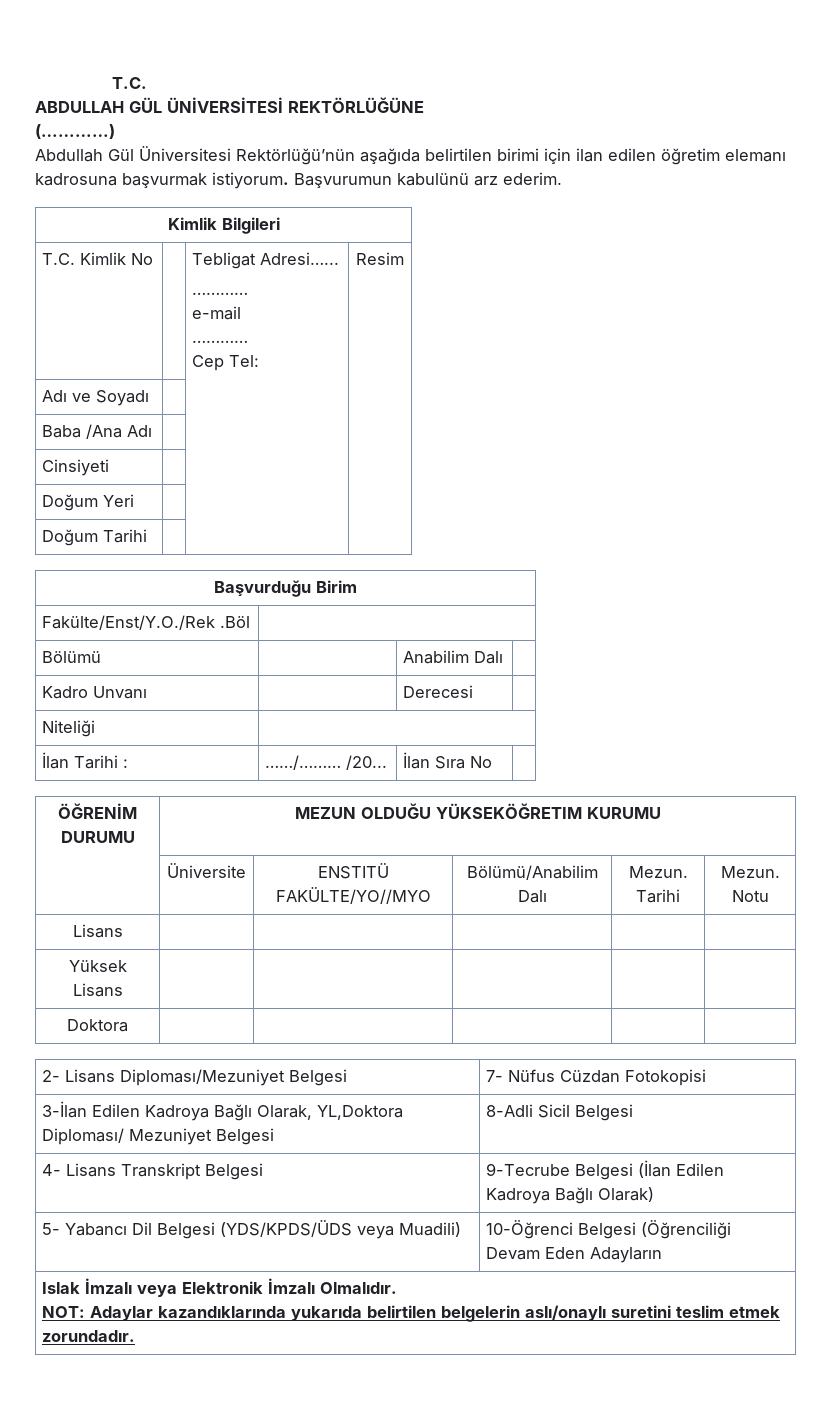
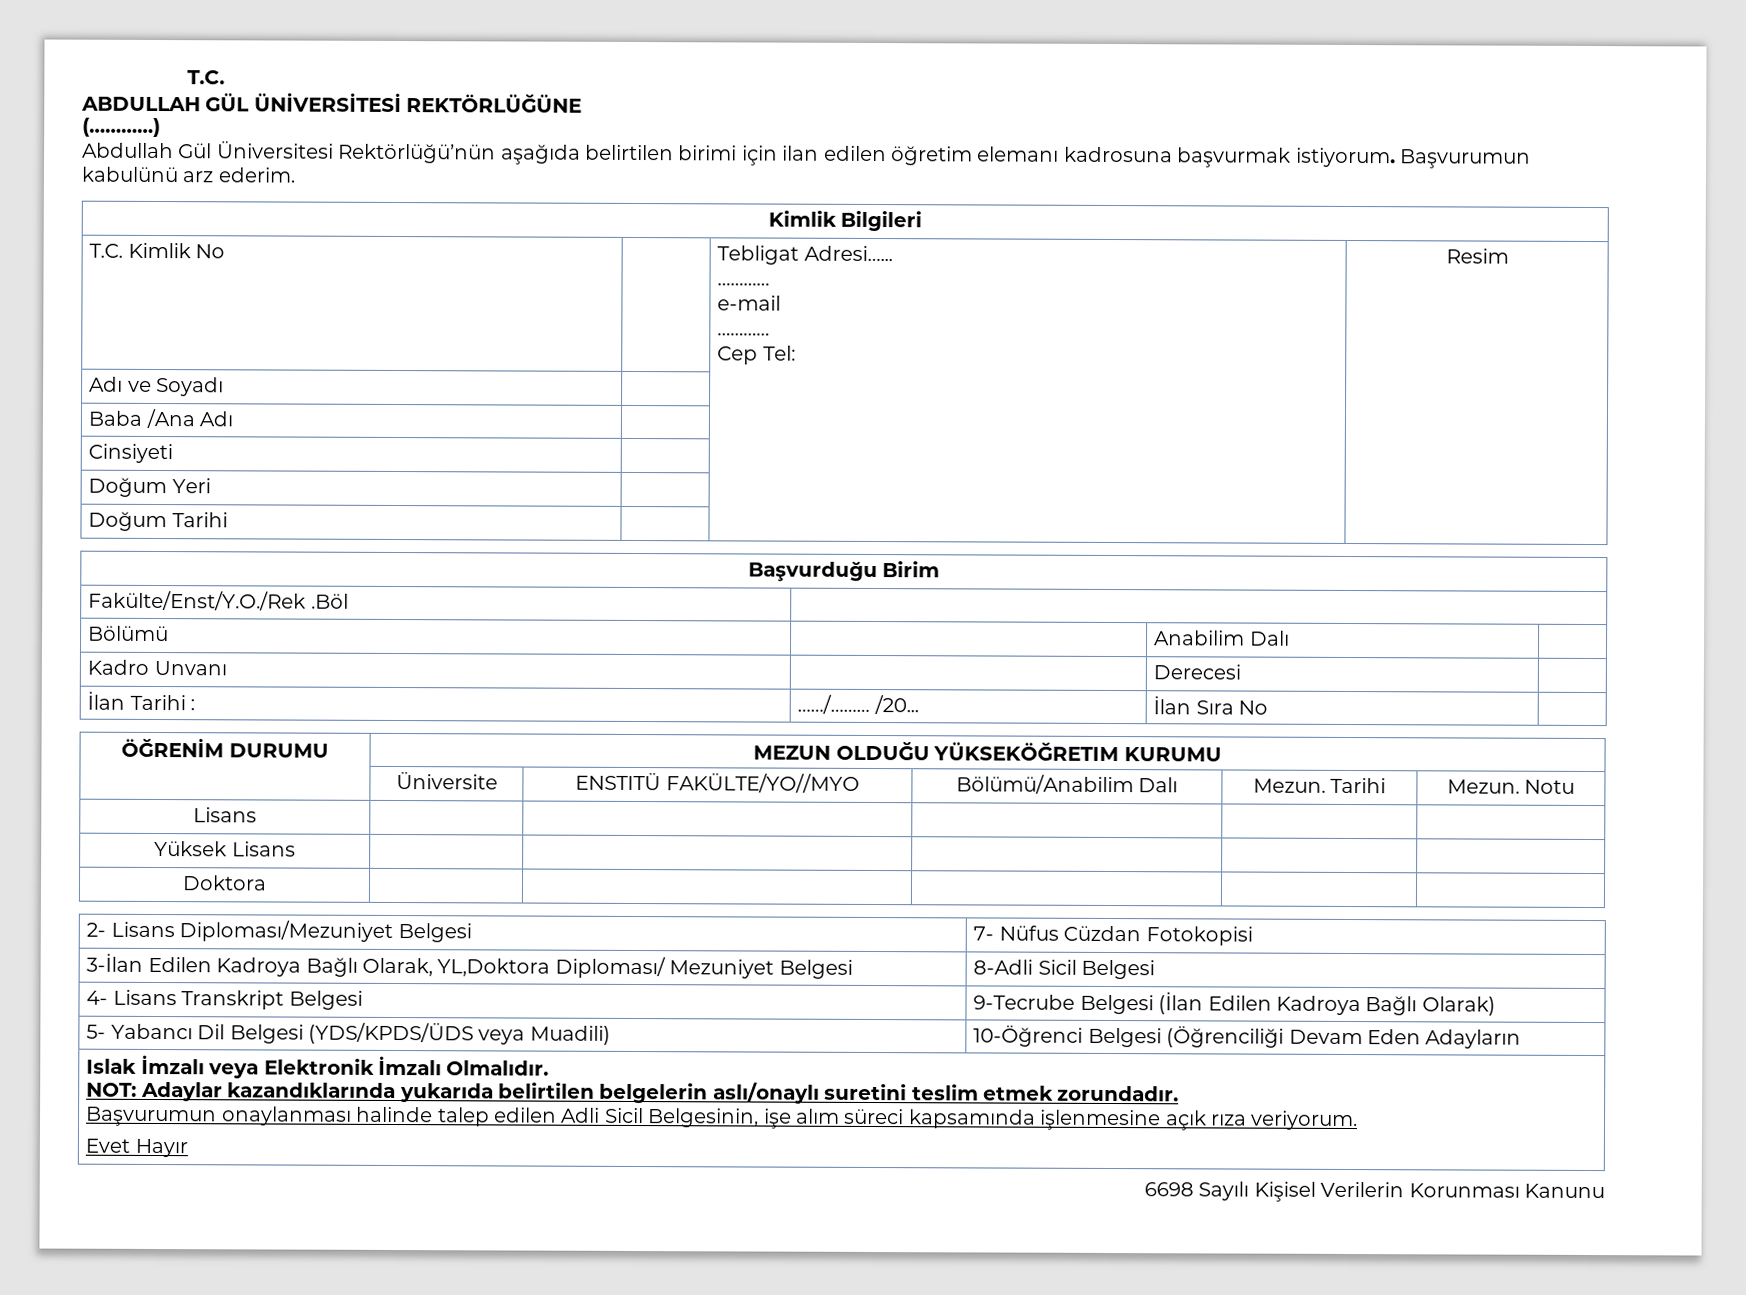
[42,720,96,737] // Niteliği | -> (1242, 672) none
(136, 1336) none -> [85,1106,1359,1131] [85,1138,188,1158] [1144,1181,1606,1202] // Başvurumun onaylanması halinde talep edilen Adli Sicil Belgesinin, işe alım süreci kapsamında işlenmesine açık rıza veriyorum. // Evet Hayır // 6698 Sayılı Kişisel Verilerin Korunması Kanunu

